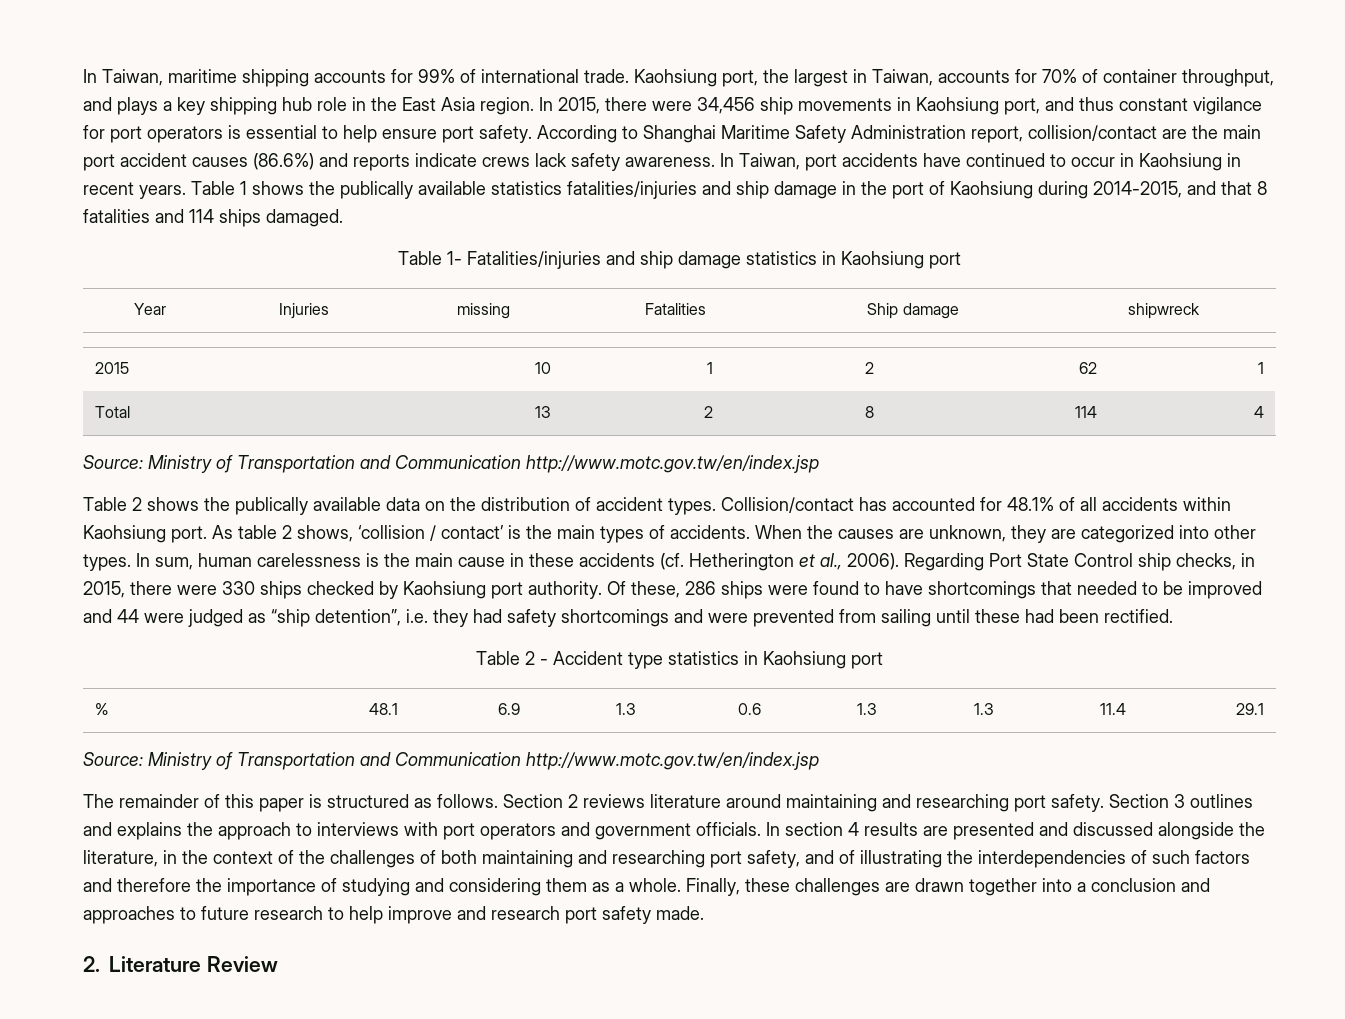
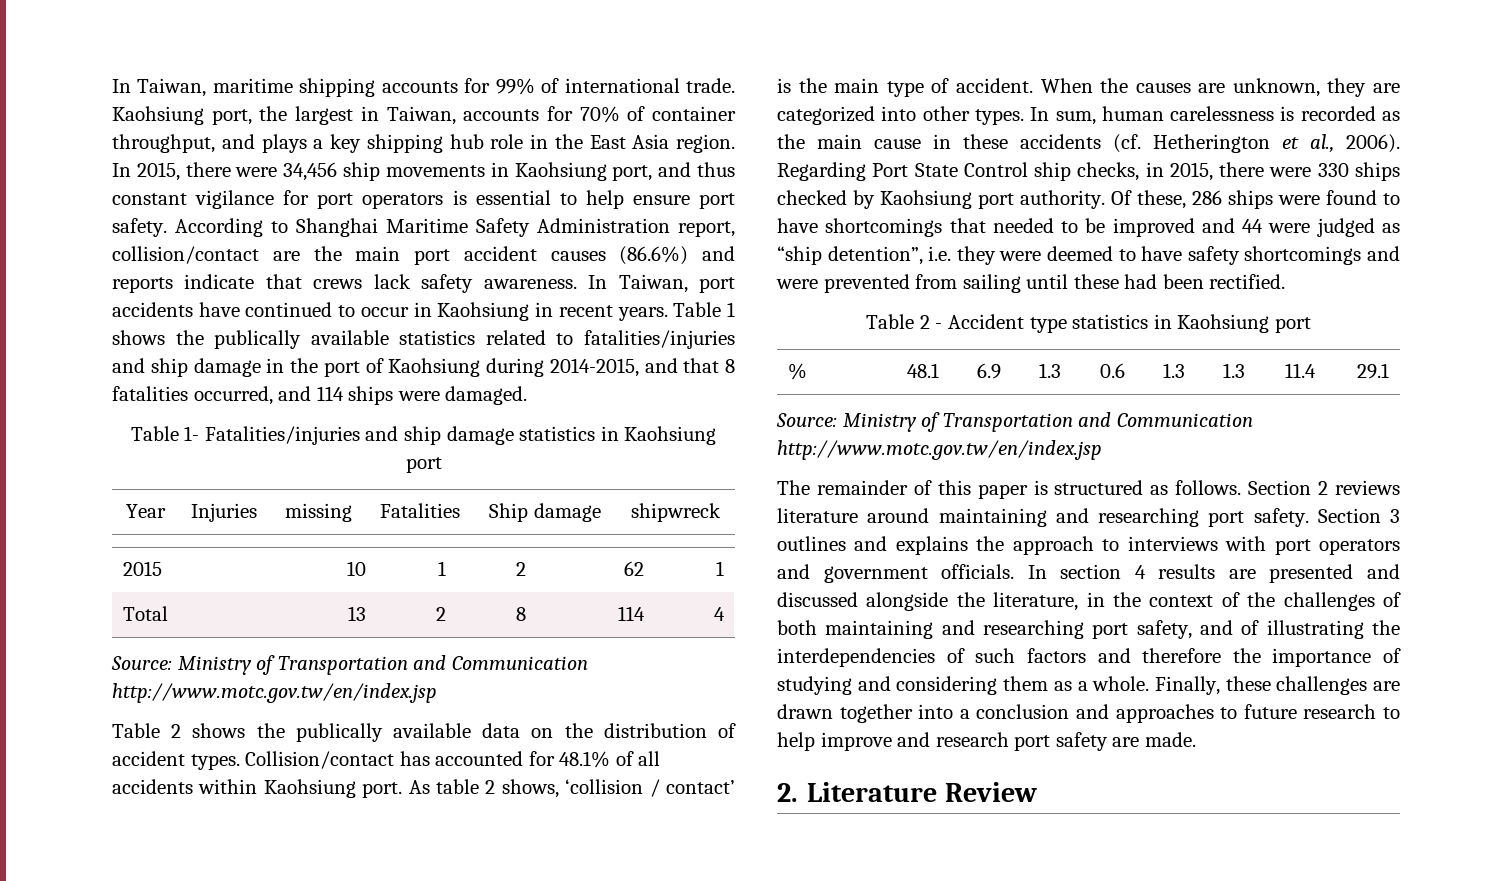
(477, 160) none -> [265,274,302,289] that
(562, 188) none -> [485,330,574,345] related to
(150, 216) none -> [193,386,273,405] occurred,
(261, 218) none -> [397,391,440,401] were
[600,525,750,543] types of accidents. -> [886,78,1033,97] type of accident.
(379, 560) none -> [1300,106,1400,121] recorded as
[473,609,502,623] had -> [999,246,1183,261] were deemed to have
(651, 915) none -> [1112,737,1140,747] are

